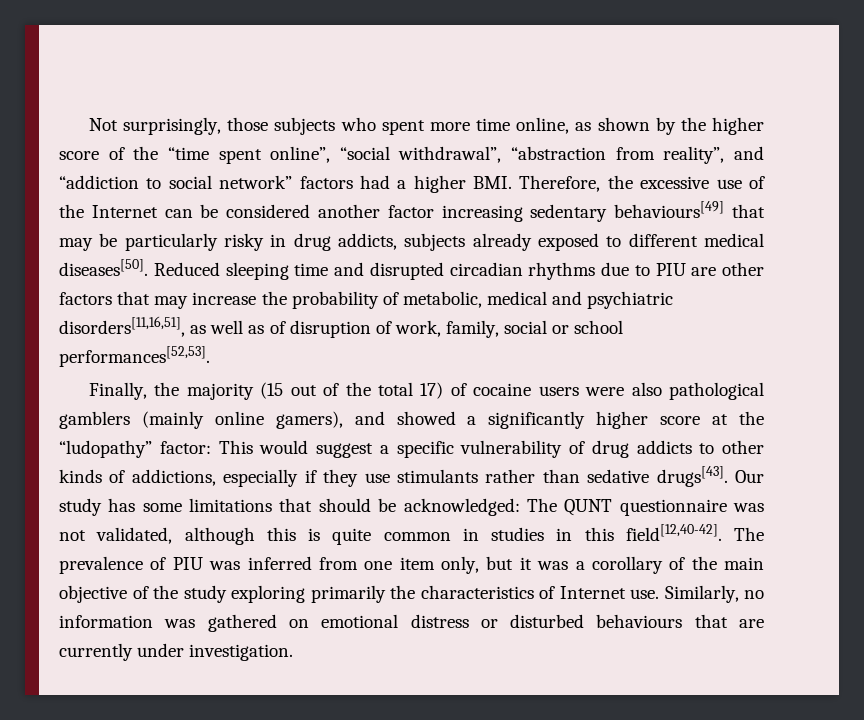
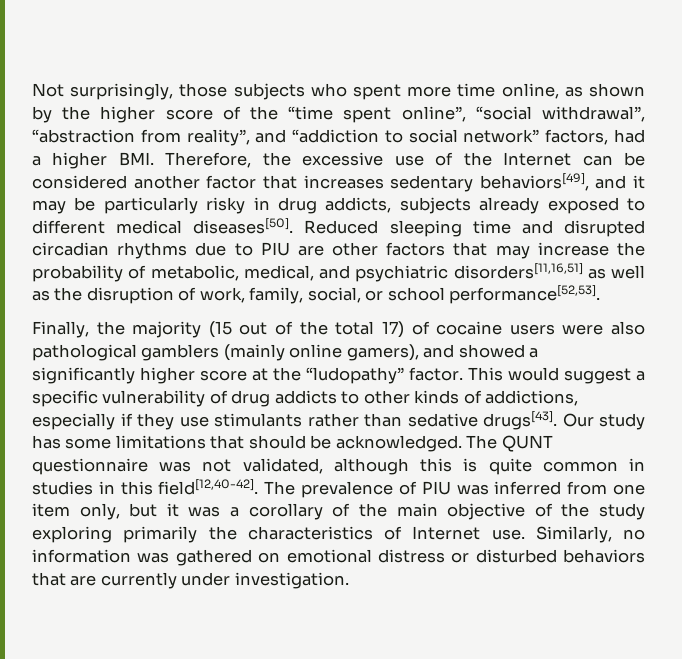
[299,176,353,189] factors -> [545,129,609,145] factors,
[441,201,765,222] increasing sedentary behaviours[49] that -> [262,173,645,192] that increases sedentary behaviors[49], and it
[487,291,548,305] medical -> [243,265,314,281] medical,
[59,316,185,337] disorders[11,16,51], -> [453,263,583,279] disorders[11,16,51]
[269,321,286,334] of -> [54,287,83,301] the
[504,320,548,334] social -> [307,287,361,303] social,
[59,346,210,367] performances[52,53]. -> [449,285,601,304] performance[52,53].
[159,441,211,454] factor: -> [409,367,463,381] factor.
[403,498,520,516] acknowledged: -> [335,435,462,452] acknowledged.
[596,614,683,628] behaviours -> [563,549,645,563] behaviors

